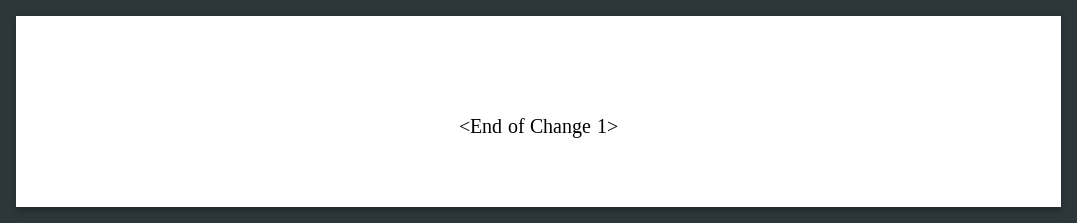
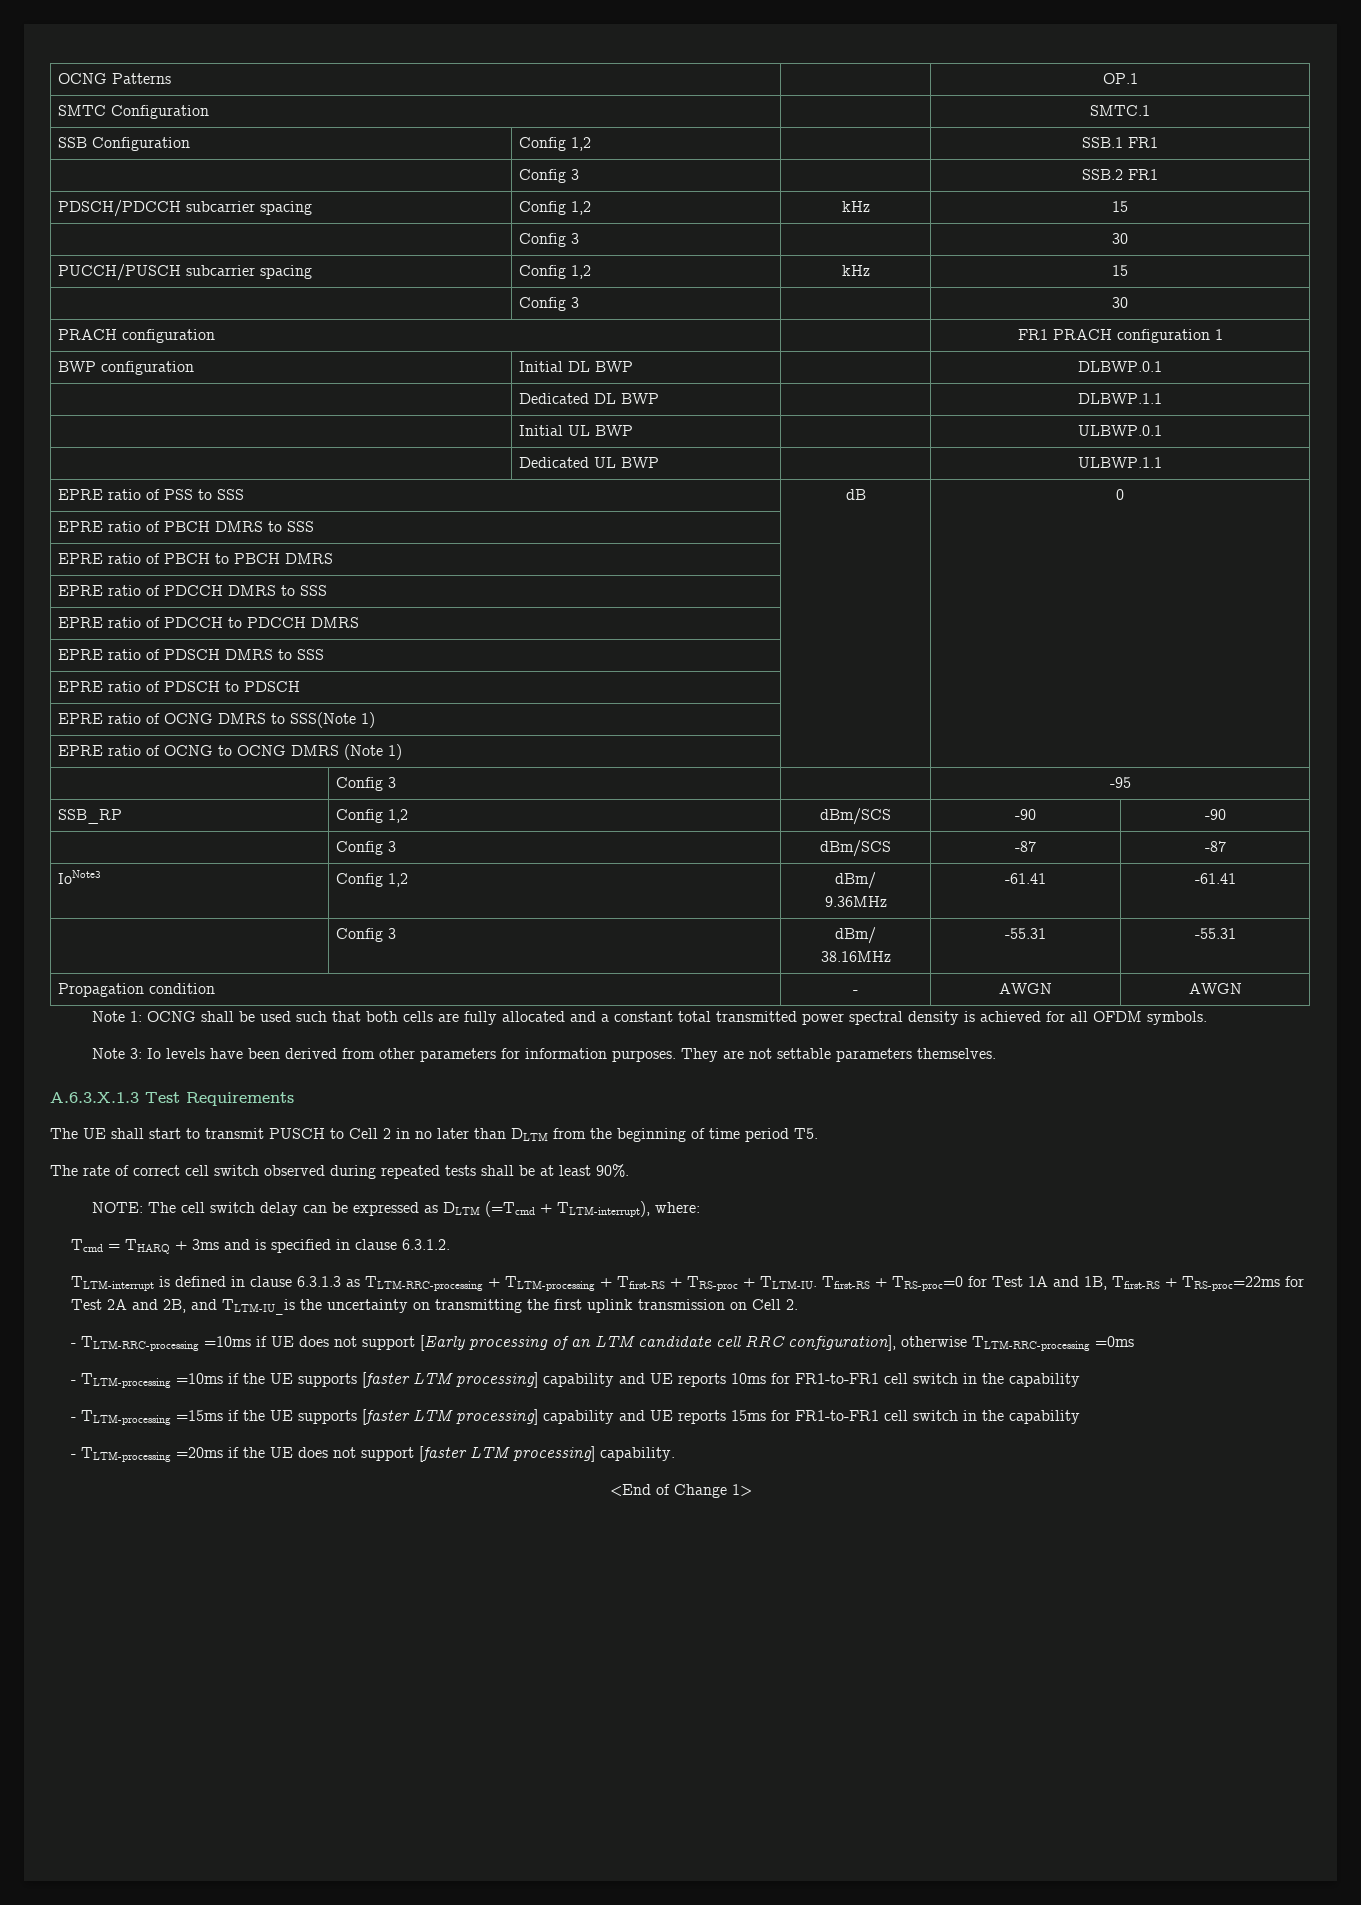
(459, 126) none -> [58,73,172,84] [1102,73,1138,84] [58,105,210,119] [1090,105,1150,116] [58,137,191,151] [519,137,592,151] [1082,137,1158,148] [519,169,580,183] [1082,169,1158,180] [58,200,313,217] [519,201,592,215] [841,201,870,212] [1112,201,1128,212] [519,233,580,247] [1112,233,1128,244] [58,264,313,281] [519,265,592,279] [841,265,870,276] [1112,265,1128,276] [519,297,580,311] [1112,297,1128,308] [58,329,216,343] [1017,329,1223,343] [58,361,195,375] [519,361,634,372] [1078,361,1162,372] [519,393,660,404] [1078,393,1162,404] [519,425,634,436] [1078,425,1162,436] [519,457,660,468] [1078,457,1162,468] [58,489,245,500] [845,489,866,500] [1116,489,1124,500] [58,521,315,532] [58,553,334,564] [58,585,328,596] [58,617,360,628] [58,649,325,660] [58,681,301,692] [58,712,376,728] [58,744,403,760] [336,777,397,791] [1109,777,1131,788] [58,809,123,824] [336,809,409,823] [820,808,891,825] [1015,809,1036,820] [1204,809,1226,820] [336,841,397,855] [820,840,891,857] [1015,841,1036,852] [1204,841,1226,852] [58,870,102,884] [336,873,409,887] [835,872,876,889] [824,896,887,907] [1005,873,1046,884] [1194,873,1236,884] [336,928,397,942] [835,927,876,944] [820,951,891,962] [1005,928,1046,939] [1194,928,1236,939] [58,983,216,997] [853,990,858,994] [999,983,1052,994] [1188,983,1242,994] [92,1011,1208,1025] [92,1048,997,1062] [50,1092,294,1106] [50,1128,818,1142] [50,1164,629,1179] [92,1201,701,1217] [71,1239,451,1254] [71,1276,1305,1291] [71,1299,799,1315] [71,1335,1135,1351] [71,1372,1081,1388] [71,1409,1081,1425] [71,1446,676,1462] OCNG Patterns | | OP.1 // SMTC Configuration | | SMTC.1 // SSB Configuration | Config 1,2 | | SSB.1 FR1 // | Config 3 | | SSB.2 FR1 // PDSCH/PDCCH subcarrier spacing | Config 1,2 | kHz | 15 // | Config 3 | | 30 // PUCCH/PUSCH subcarrier spacing | Config 1,2 | kHz | 15 // | Config 3 | | 30 // PRACH configuration | | FR1 PRACH configuration 1 // BWP configuration | Initial DL BWP | | DLBWP.0.1 // | Dedicated DL BWP | | DLBWP.1.1 // | Initial UL BWP | | ULBWP.0.1 // | Dedicated UL BWP | | ULBWP.1.1 // EPRE ratio of PSS to SSS | dB | 0 // EPRE ratio of PBCH DMRS to SSS | | // EPRE ratio of PBCH to PBCH DMRS | | // EPRE ratio of PDCCH DMRS to SSS | | // EPRE ratio of PDCCH to PDCCH DMRS | | // EPRE ratio of PDSCH DMRS to SSS | | // EPRE ratio of PDSCH to PDSCH | | // EPRE ratio of OCNG DMRS to SSS(Note 1) | | // EPRE ratio of OCNG to OCNG DMRS (Note 1) | | // | Config 3 | | -95 // SSB_RP | Config 1,2 | dBm/SCS | -90 | -90 // | Config 3 | dBm/SCS | -87 | -87 // IoNote3 | Config 1,2 | dBm/ // 9.36MHz | -61.41 | -61.41 // | Config 3 | dBm/ // 38.16MHz | -55.31 | -55.31 // Propagation condition | - | AWGN | AWGN // Note 1: OCNG shall be used such that both cells are fully allocated and a constant total transmitted power spectral density is achieved for all OFDM symbols. // Note 3: Io levels have been derived from other parameters for information purposes. They are not settable parameters themselves. // A.6.3.X.1.3 Test Requirements // The UE shall start to transmit PUSCH to Cell 2 in no later than DLTM from the beginning of time period T5. // The rate of correct cell switch observed during repeated tests shall be at least 90%. // NOTE: The cell switch delay can be expressed as DLTM (=Tcmd + TLTM-interrupt), where: // Tcmd = THARQ + 3ms and is specified in clause 6.3.1.2. // TLTM-interrupt is defined in clause 6.3.1.3 as TLTM-RRC-processing + TLTM-processing + Tfirst-RS + TRS-proc + TLTM-IU. Tfirst-RS + TRS-proc=0 for Test 1A and 1B, Tfirst-RS + TRS-proc=22ms for Test 2A and 2B, and TLTM-IU_is the uncertainty on transmitting the first uplink transmission on Cell 2. // - TLTM-RRC-processing =10ms if UE does not support [Early processing of an LTM candidate cell RRC configuration], otherwise TLTM-RRC-processing =0ms // - TLTM-processing =10ms if the UE supports [faster LTM processing] capability and UE reports 10ms for FR1-to-FR1 cell switch in the capability // - TLTM-processing =15ms if the UE supports [faster LTM processing] capability and UE reports 15ms for FR1-to-FR1 cell switch in the capability // - TLTM-processing =20ms if the UE does not support [faster LTM processing] capability. //

